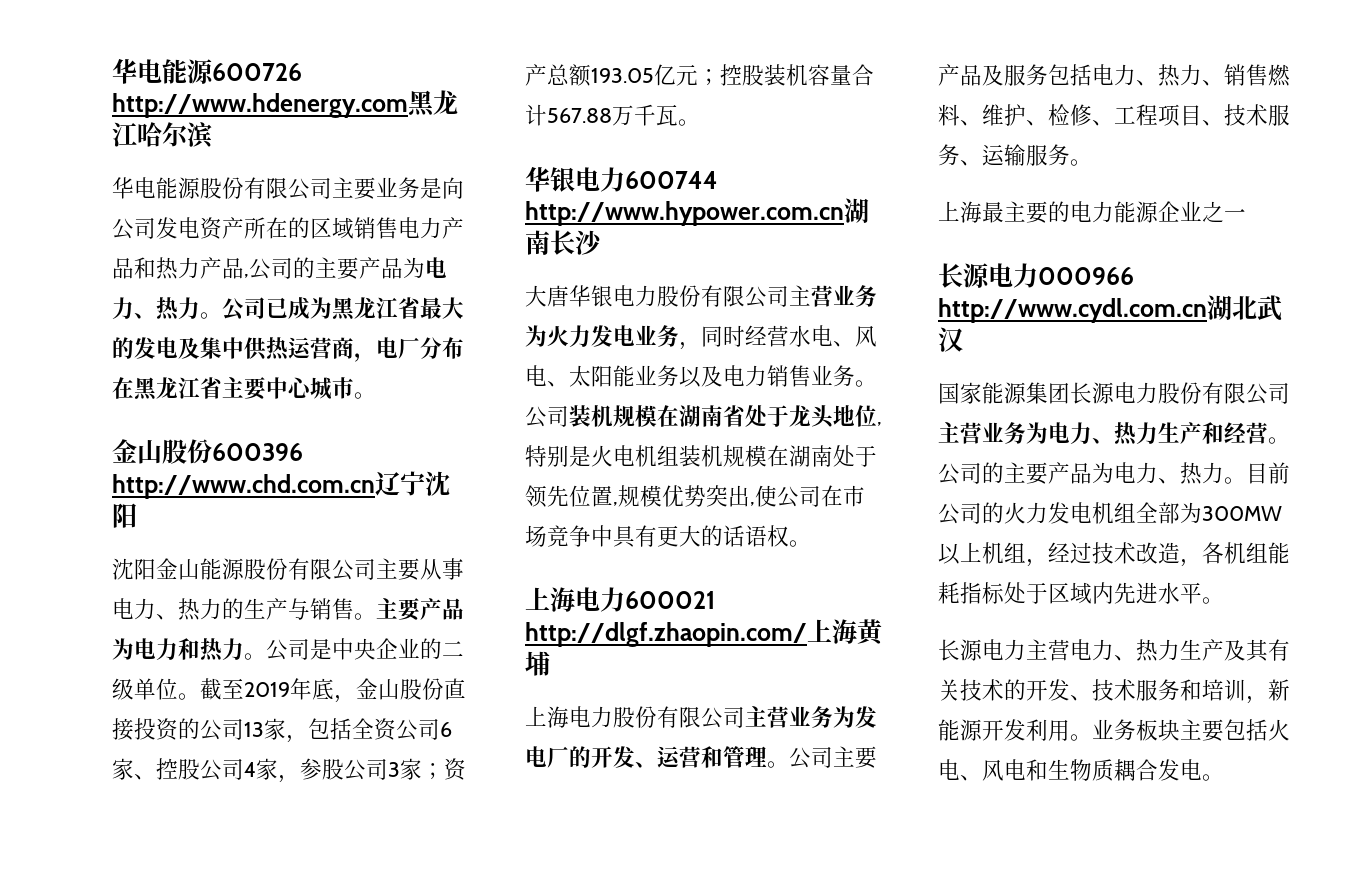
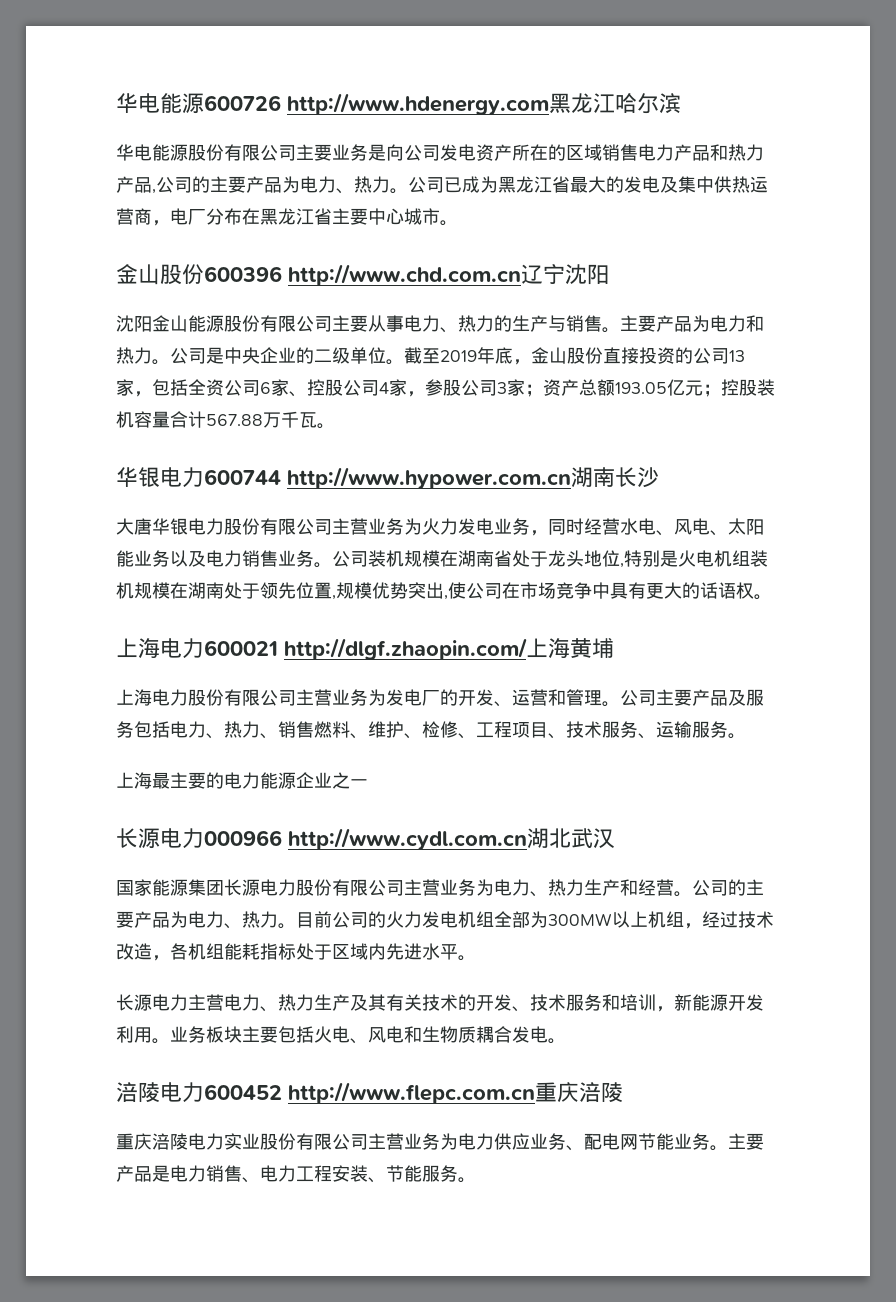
(1224, 777) none -> [116,1082,623,1104] [116,1133,764,1151] [116,1165,476,1183] // 涪陵电力600452 http://www.flepc.com.cn重庆涪陵 // 重庆涪陵电力实业股份有限公司主营业务为电力供应业务、配电网节能业务。主要产品是电力销售、电力工程安装、节能服务。

